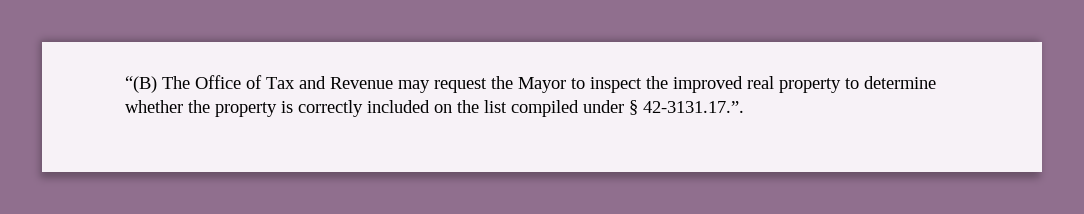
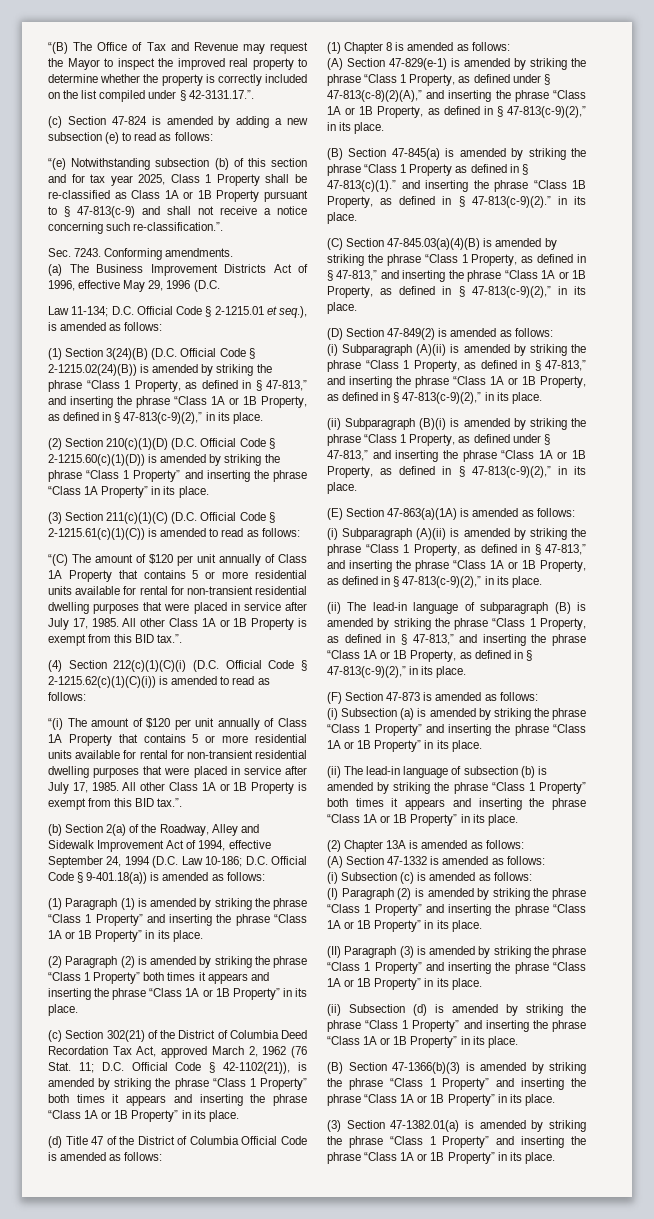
(744, 107) none -> [48,116,308,128] [48,132,213,144] [48,158,307,170] [48,174,307,186] [48,190,308,202] [48,206,307,218] [48,222,224,234] [48,248,234,260] [48,264,308,276] [48,280,220,292] [48,306,307,318] [48,322,163,331] [48,348,255,360] [48,364,272,376] [48,380,307,392] [48,396,307,408] [48,412,263,424] [48,438,275,450] [48,454,280,466] [48,470,307,482] [48,486,209,498] [48,512,275,524] [48,528,300,540] [48,554,307,566] [48,570,307,582] [48,586,307,595] [48,602,307,614] [48,618,308,630] [48,634,183,646] [48,660,307,672] [48,676,270,688] [48,692,86,701] [48,718,307,730] [48,734,307,746] [48,750,307,759] [48,766,307,778] [48,782,308,794] [48,798,183,810] [48,824,259,836] [48,840,271,852] [48,856,307,868] [48,872,265,884] [48,898,307,910] [48,914,307,926] [48,930,203,942] [48,956,307,968] [48,972,269,984] [48,988,307,1000] [48,1004,78,1016] [48,1030,307,1042] [48,1046,307,1058] [48,1062,307,1074] [48,1078,307,1090] [48,1094,307,1106] [48,1110,239,1122] [48,1136,307,1148] [48,1152,163,1161] [327,42,510,54] [327,58,586,70] [327,74,550,86] [327,90,586,102] [327,106,586,118] [327,122,385,134] [327,148,586,160] [327,164,528,176] [327,180,586,192] [327,196,586,208] [327,212,357,224] [327,238,557,250] [327,254,586,266] [327,270,586,282] [327,286,586,298] [327,302,357,314] [327,328,553,340] [327,344,586,356] [327,360,586,372] [327,376,586,388] [327,392,542,404] [327,418,586,430] [327,434,550,446] [327,450,586,462] [327,466,586,478] [327,482,357,494] [327,508,575,520] [327,528,586,540] [327,544,586,556] [327,560,586,572] [327,576,542,588] [327,602,586,614] [327,618,586,630] [327,634,586,646] [327,650,532,662] [327,666,467,678] [327,692,538,704] [327,708,586,720] [327,724,586,736] [327,740,482,752] [327,766,547,778] [327,782,586,794] [327,798,586,810] [327,814,518,826] [327,840,524,852] [327,856,545,868] [327,872,532,884] [327,888,586,900] [327,904,586,916] [327,920,482,932] [327,946,586,958] [327,962,586,974] [327,978,482,990] [327,1004,586,1016] [327,1020,586,1032] [327,1036,518,1048] [327,1062,586,1074] [327,1078,586,1090] [327,1094,555,1106] [327,1120,586,1132] [327,1136,586,1148] [327,1152,555,1164] // (c) Section 47-824 is amended by adding a new subsection (e) to read as follows: // “(e) Notwithstanding subsection (b) of this section and for tax year 2025, Class 1 Property shall be re-classified as Class 1A or 1B Property pursuant to § 47-813(c-9) and shall not receive a notice concerning such re-classification.”. // Sec. 7243. Conforming amendments. // (a) The Business Improvement Districts Act of 1996, effective May 29, 1996 (D.C. // Law 11-134; D.C. Official Code § 2-1215.01 et seq.), is amended as follows: // (1) Section 3(24)(B) (D.C. Official Code § 2-1215.02(24)(B)) is amended by striking the phrase “Class 1 Property, as defined in § 47-813,” and inserting the phrase “Class 1A or 1B Property, as defined in § 47-813(c-9)(2),” in its place. // (2) Section 210(c)(1)(D) (D.C. Official Code § 2-1215.60(c)(1)(D)) is amended by striking the phrase “Class 1 Property” and inserting the phrase “Class 1A Property” in its place. // (3) Section 211(c)(1)(C) (D.C. Official Code § 2-1215.61(c)(1)(C)) is amended to read as follows: // “(C) The amount of $120 per unit annually of Class 1A Property that contains 5 or more residential units available for rental for non-transient residential dwelling purposes that were placed in service after July 17, 1985. All other Class 1A or 1B Property is exempt from this BID tax.”. // (4) Section 212(c)(1)(C)(i) (D.C. Official Code § 2-1215.62(c)(1)(C)(i)) is amended to read as follows: // “(i) The amount of $120 per unit annually of Class 1A Property that contains 5 or more residential units available for rental for non-transient residential dwelling purposes that were placed in service after July 17, 1985. All other Class 1A or 1B Property is exempt from this BID tax.”. // (b) Section 2(a) of the Roadway, Alley and Sidewalk Improvement Act of 1994, effective September 24, 1994 (D.C. Law 10-186; D.C. Official Code § 9-401.18(a)) is amended as follows: // (1) Paragraph (1) is amended by striking the phrase “Class 1 Property” and inserting the phrase “Class 1A or 1B Property” in its place. // (2) Paragraph (2) is amended by striking the phrase “Class 1 Property” both times it appears and inserting the phrase “Class 1A or 1B Property” in its place. // (c) Section 302(21) of the District of Columbia Deed Recordation Tax Act, approved March 2, 1962 (76 Stat. 11; D.C. Official Code § 42-1102(21)), is amended by striking the phrase “Class 1 Property” both times it appears and inserting the phrase “Class 1A or 1B Property” in its place. // (d) Title 47 of the District of Columbia Official Code is amended as follows: // (1) Chapter 8 is amended as follows: // (A) Section 47-829(e-1) is amended by striking the phrase “Class 1 Property, as defined under § 47-813(c-8)(2)(A),” and inserting the phrase “Class 1A or 1B Property, as defined in § 47-813(c-9)(2),” in its place. // (B) Section 47-845(a) is amended by striking the phrase “Class 1 Property as defined in § 47-813(c)(1).” and inserting the phrase “Class 1B Property, as defined in § 47-813(c-9)(2).” in its place. // (C) Section 47-845.03(a)(4)(B) is amended by striking the phrase “Class 1 Property, as defined in § 47-813,” and inserting the phrase “Class 1A or 1B Property, as defined in § 47-813(c-9)(2),” in its place. // (D) Section 47-849(2) is amended as follows: // (i) Subparagraph (A)(ii) is amended by striking the phrase “Class 1 Property, as defined in § 47-813,” and inserting the phrase “Class 1A or 1B Property, as defined in § 47-813(c-9)(2),” in its place. // (ii) Subparagraph (B)(i) is amended by striking the phrase “Class 1 Property, as defined under § 47-813,” and inserting the phrase “Class 1A or 1B Property, as defined in § 47-813(c-9)(2),” in its place. // (E) Section 47-863(a)(1A) is amended as follows: // (i) Subparagraph (A)(ii) is amended by striking the phrase “Class 1 Property, as defined in § 47-813,” and inserting the phrase “Class 1A or 1B Property, as defined in § 47-813(c-9)(2),” in its place. // (ii) The lead-in language of subparagraph (B) is amended by striking the phrase “Class 1 Property, as defined in § 47-813,” and inserting the phrase “Class 1A or 1B Property, as defined in § 47-813(c-9)(2),” in its place. // (F) Section 47-873 is amended as follows: // (i) Subsection (a) is amended by striking the phrase “Class 1 Property” and inserting the phrase “Class 1A or 1B Property” in its place. // (ii) The lead-in language of subsection (b) is amended by striking the phrase “Class 1 Property” both times it appears and inserting the phrase “Class 1A or 1B Property” in its place. // (2) Chapter 13A is amended as follows: // (A) Section 47-1332 is amended as follows: // (i) Subsection (c) is amended as follows: // (I) Paragraph (2) is amended by striking the phrase “Class 1 Property” and inserting the phrase “Class 1A or 1B Property” in its place. // (II) Paragraph (3) is amended by striking the phrase “Class 1 Property” and inserting the phrase “Class 1A or 1B Property” in its place. // (ii) Subsection (d) is amended by striking the phrase “Class 1 Property” and inserting the phrase “Class 1A or 1B Property” in its place. // (B) Section 47-1366(b)(3) is amended by striking the phrase “Class 1 Property” and inserting the phrase “Class 1A or 1B Property” in its place. // (3) Section 47-1382.01(a) is amended by striking the phrase “Class 1 Property” and inserting the phrase “Class 1A or 1B Property” in its place.

